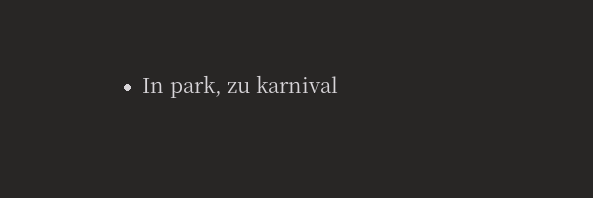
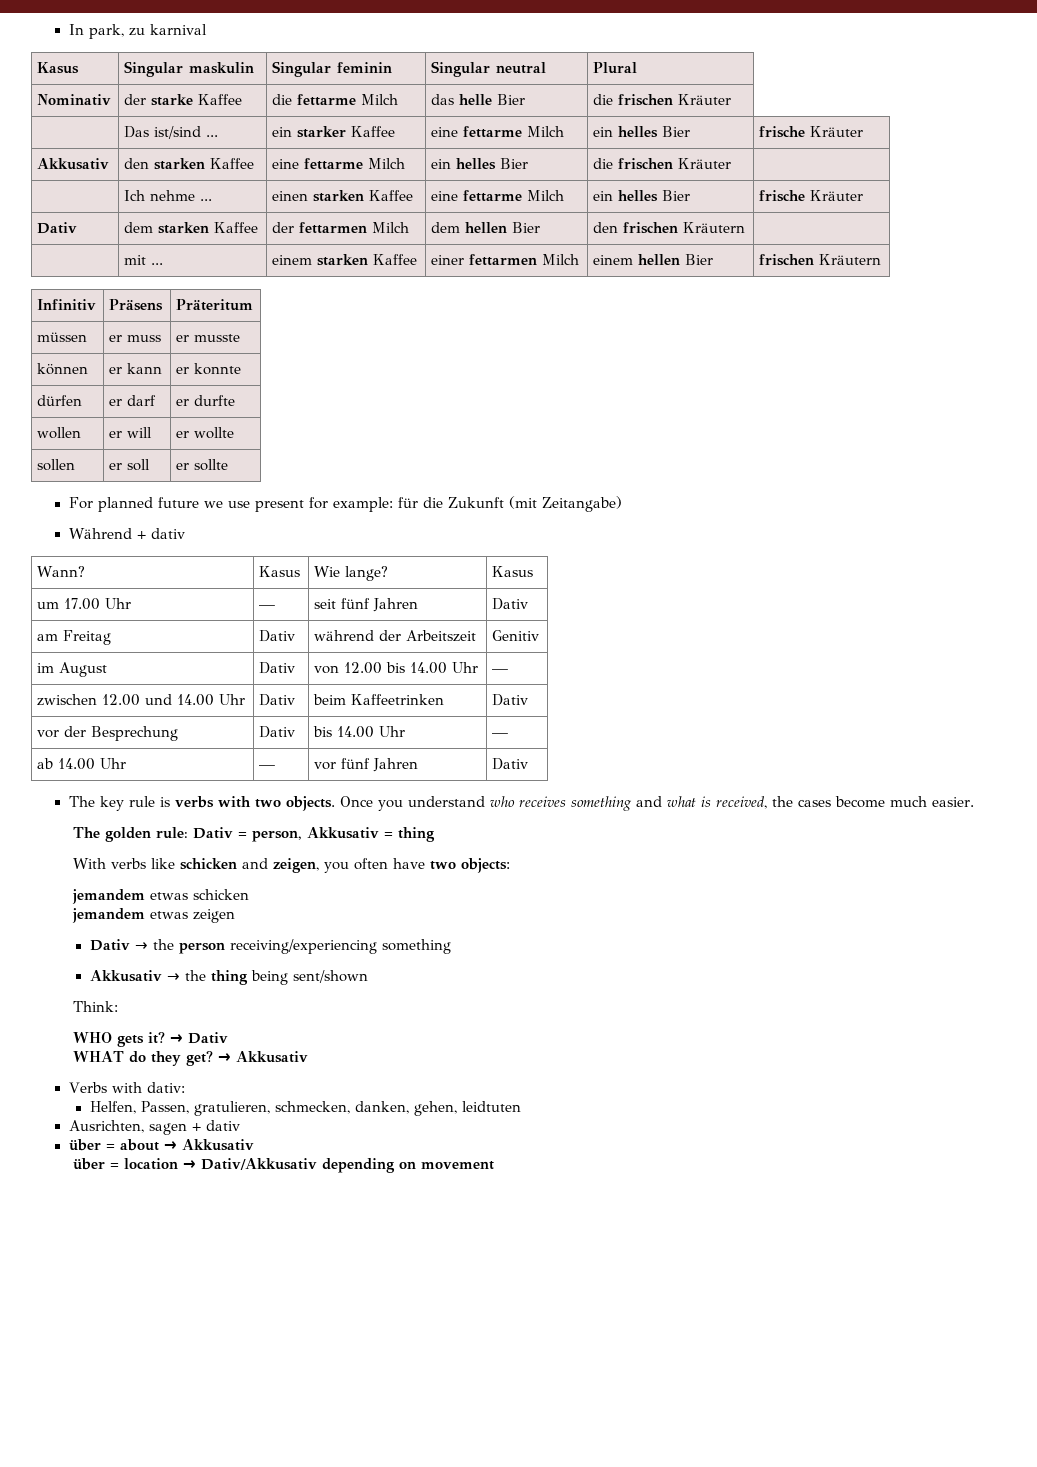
(338, 84) none -> [37,62,80,74] [124,61,255,77] [272,61,393,77] [431,61,547,77] [593,62,638,74] [37,94,112,106] [124,94,243,106] [272,94,399,106] [431,94,526,105] [593,94,732,106] [124,126,219,139] [272,126,396,138] [431,126,565,138] [593,126,691,138] [759,126,864,138] [37,158,110,170] [124,158,255,170] [272,158,406,170] [431,158,529,170] [593,158,732,170] [124,190,213,201] [272,190,414,202] [431,190,565,202] [593,190,691,202] [759,190,864,202] [37,222,78,234] [124,222,259,234] [272,222,410,234] [431,222,541,233] [593,222,746,234] [124,255,164,265] [272,254,418,266] [431,254,580,266] [593,254,714,265] [759,254,882,266] [37,299,97,311] [109,299,164,311] [176,299,254,311] [37,332,88,342] [109,335,162,342] [176,334,241,342] [37,363,89,375] [109,363,163,374] [176,363,242,375] [37,395,83,406] [109,395,157,406] [176,395,236,406] [37,427,82,439] [109,427,153,438] [176,427,235,439] [37,459,76,471] [109,459,151,471] [176,459,229,471] [68,496,622,512] [68,528,185,539] [37,566,86,577] [259,566,301,577] [314,566,389,581] [492,566,534,577] [37,598,132,610] [259,605,276,609] [314,598,419,612] [492,598,529,610] [37,630,112,645] [259,630,296,642] [314,630,477,642] [492,630,540,641] [37,662,108,677] [259,662,296,674] [314,662,479,674] [492,669,509,673] [37,694,246,706] [259,694,296,706] [313,694,445,705] [492,694,529,706] [37,726,179,741] [259,726,296,738] [313,726,406,738] [492,733,509,737] [37,758,127,770] [259,765,276,769] [314,758,419,772] [492,758,529,770] [68,796,974,811] [73,827,436,842] [73,858,511,873] [72,889,250,904] [72,908,236,923] [89,939,451,954] [89,970,368,985] [73,1001,119,1012] [73,1032,229,1047] [73,1051,309,1066] [68,1082,185,1093] [89,1101,521,1116] [68,1120,240,1135] [68,1139,254,1151] [73,1158,495,1173] // Kasus | Singular maskulin | Singular feminin | Singular neutral | Plural // Nominativ | der starke Kaffee | die fettarme Milch | das helle Bier | die frischen Kräuter // | Das ist/sind ... | ein starker Kaffee | eine fettarme Milch | ein helles Bier | frische Kräuter // Akkusativ | den starken Kaffee | eine fettarme Milch | ein helles Bier | die frischen Kräuter | // | Ich nehme ... | einen starken Kaffee | eine fettarme Milch | ein helles Bier | frische Kräuter // Dativ | dem starken Kaffee | der fettarmen Milch | dem hellen Bier | den frischen Kräutern | // | mit ... | einem starken Kaffee | einer fettarmen Milch | einem hellen Bier | frischen Kräutern // Infinitiv | Präsens | Präteritum // müssen | er muss | er musste // können | er kann | er konnte // dürfen | er darf | er durfte // wollen | er will | er wollte // sollen | er soll | er sollte // For planned future we use present for example: für die Zukunft (mit Zeitangabe) // Während + dativ // Wann? | Kasus | Wie lange? | Kasus // um 17.00 Uhr | — | seit fünf Jahren | Dativ // am Freitag | Dativ | während der Arbeitszeit | Genitiv // im August | Dativ | von 12.00 bis 14.00 Uhr | — // zwischen 12.00 und 14.00 Uhr | Dativ | beim Kaffeetrinken | Dativ // vor der Besprechung | Dativ | bis 14.00 Uhr | — // ab 14.00 Uhr | — | vor fünf Jahren | Dativ // The key rule is verbs with two objects. Once you understand who receives something and what is received, the cases become much easier. // The golden rule: Dativ = person, Akkusativ = thing // With verbs like schicken and zeigen, you often have two objects: // jemandem etwas schicken // jemandem etwas zeigen // Dativ → the person receiving/experiencing something // Akkusativ → the thing being sent/shown // Think: // WHO gets it? → Dativ // WHAT do they get? → Akkusativ // Verbs with dativ: // Helfen, Passen, gratulieren, schmecken, danken, gehen, leidtuten // Ausrichten, sagen + dativ // über = about → Akkusativ // über = location → Dativ/Akkusativ depending on movement

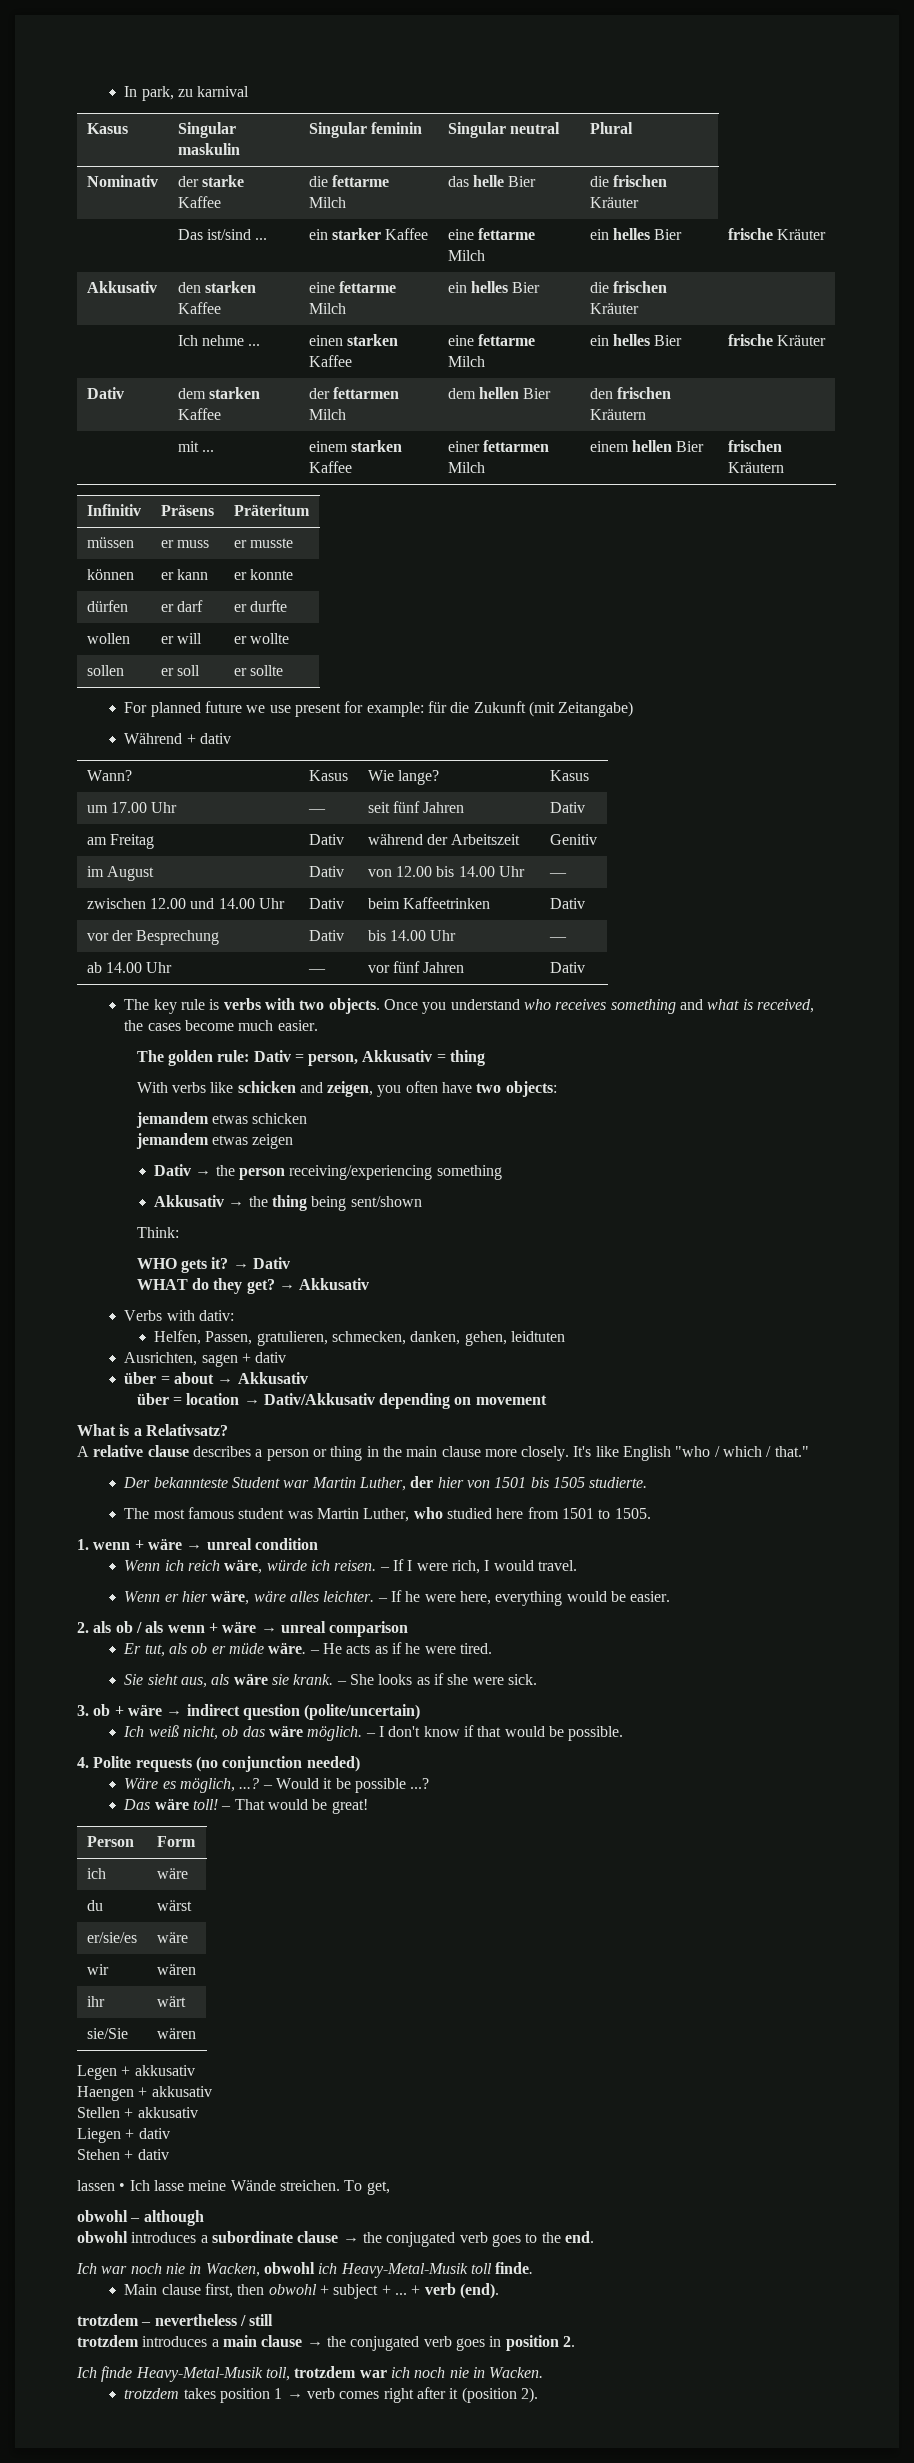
(495, 1165) none -> [77,1424,228,1436] [77,1445,809,1461] [123,1476,648,1491] [124,1507,651,1522] [77,1538,318,1550] [124,1559,577,1574] [124,1590,671,1606] [77,1621,409,1637] [123,1642,492,1657] [124,1673,537,1688] [77,1704,421,1720] [123,1725,624,1741] [77,1756,360,1772] [124,1778,430,1793] [123,1799,368,1814] [86,1836,134,1847] [156,1836,196,1847] [86,1868,106,1879] [156,1868,188,1879] [86,1900,103,1911] [156,1900,192,1911] [86,1932,137,1943] [156,1932,188,1943] [86,1964,109,1975] [156,1964,196,1975] [86,1996,105,2007] [156,1996,186,2007] [86,2028,128,2039] [156,2028,196,2039] [77,2065,195,2080] [77,2086,212,2101] [77,2107,198,2118] [77,2128,170,2143] [77,2149,169,2160] [77,2180,390,2195] [77,2210,204,2226] [77,2231,594,2247] [76,2262,534,2278] [124,2283,499,2299] [77,2314,274,2326] [77,2335,575,2351] [76,2366,544,2382] [124,2387,538,2403] // What is a Relativsatz? // A relative clause describes a person or thing in the main clause more closely. It's like English "who / which / that." // Der bekannteste Student war Martin Luther, der hier von 1501 bis 1505 studierte. // The most famous student was Martin Luther, who studied here from 1501 to 1505. // 1. wenn + wäre → unreal condition // Wenn ich reich wäre, würde ich reisen. – If I were rich, I would travel. // Wenn er hier wäre, wäre alles leichter. – If he were here, everything would be easier. // 2. als ob / als wenn + wäre → unreal comparison // Er tut, als ob er müde wäre. – He acts as if he were tired. // Sie sieht aus, als wäre sie krank. – She looks as if she were sick. // 3. ob + wäre → indirect question (polite/uncertain) // Ich weiß nicht, ob das wäre möglich. – I don't know if that would be possible. // 4. Polite requests (no conjunction needed) // Wäre es möglich, ...? – Would it be possible ...? // Das wäre toll! – That would be great! // Person | Form // ich | wäre // du | wärst // er/sie/es | wäre // wir | wären // ihr | wärt // sie/Sie | wären // Legen + akkusativ // Haengen + akkusativ // Stellen + akkusativ // Liegen + dativ // Stehen + dativ // lassen • Ich lasse meine Wände streichen. To get, // obwohl – although // obwohl introduces a subordinate clause → the conjugated verb goes to the end. // Ich war noch nie in Wacken, obwohl ich Heavy-Metal-Musik toll finde. // Main clause first, then obwohl + subject + ... + verb (end). // trotzdem – nevertheless / still // trotzdem introduces a main clause → the conjugated verb goes in position 2. // Ich finde Heavy-Metal-Musik toll, trotzdem war ich noch nie in Wacken. // trotzdem takes position 1 → verb comes right after it (position 2).

